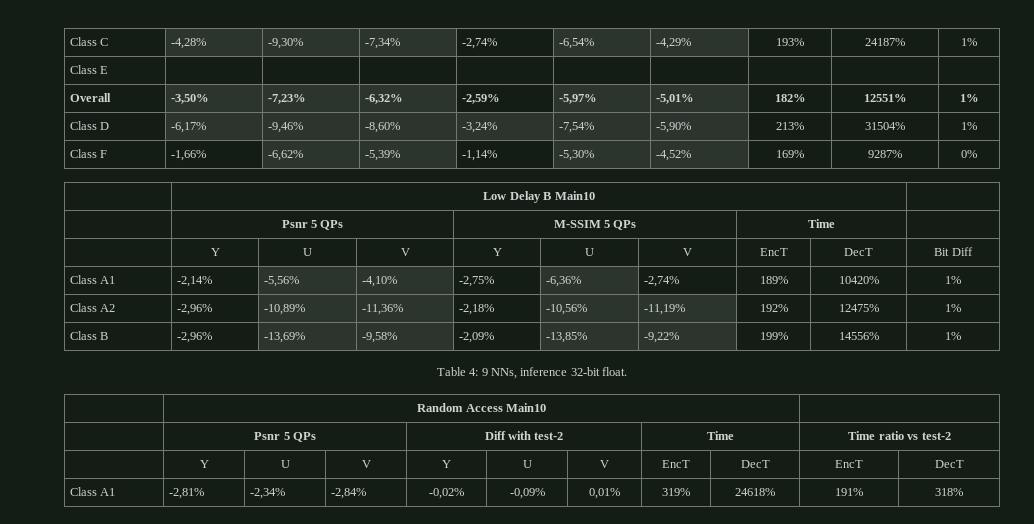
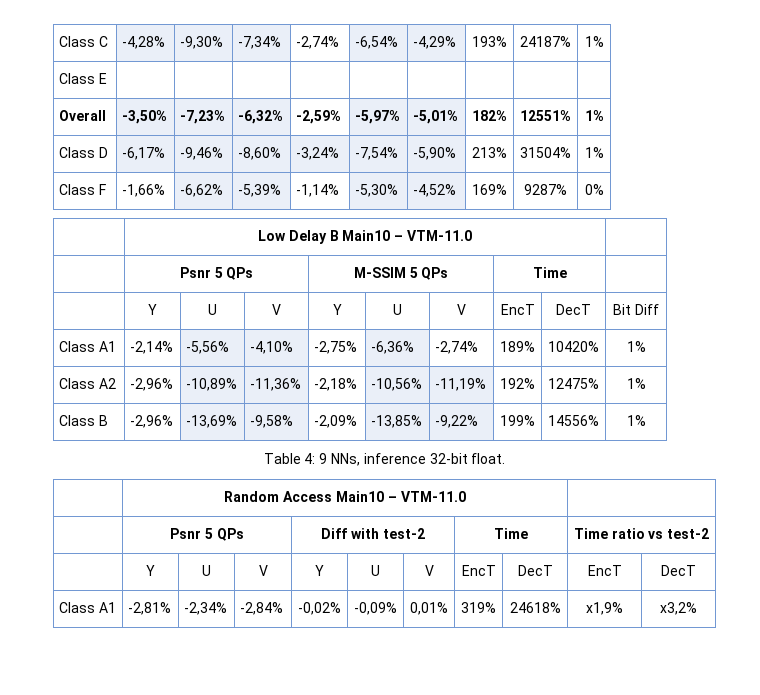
(595, 195) none -> [394,230,472,241] – VTM-11.0
(546, 407) none -> [387,491,466,502] – VTM-11.0
[835,488,864,496] [935,488,964,496] 191% | 318% -> [586,602,623,615] [660,602,697,615] x1,9% | x3,2%

